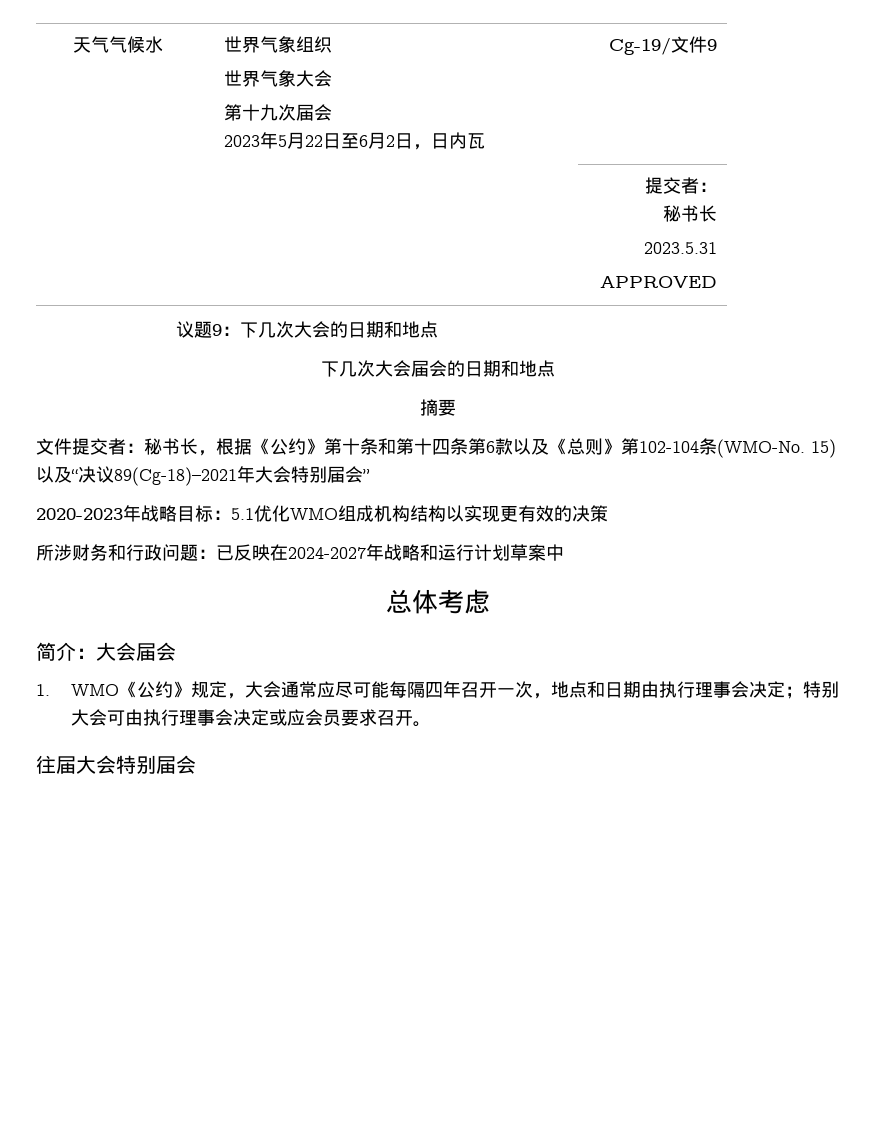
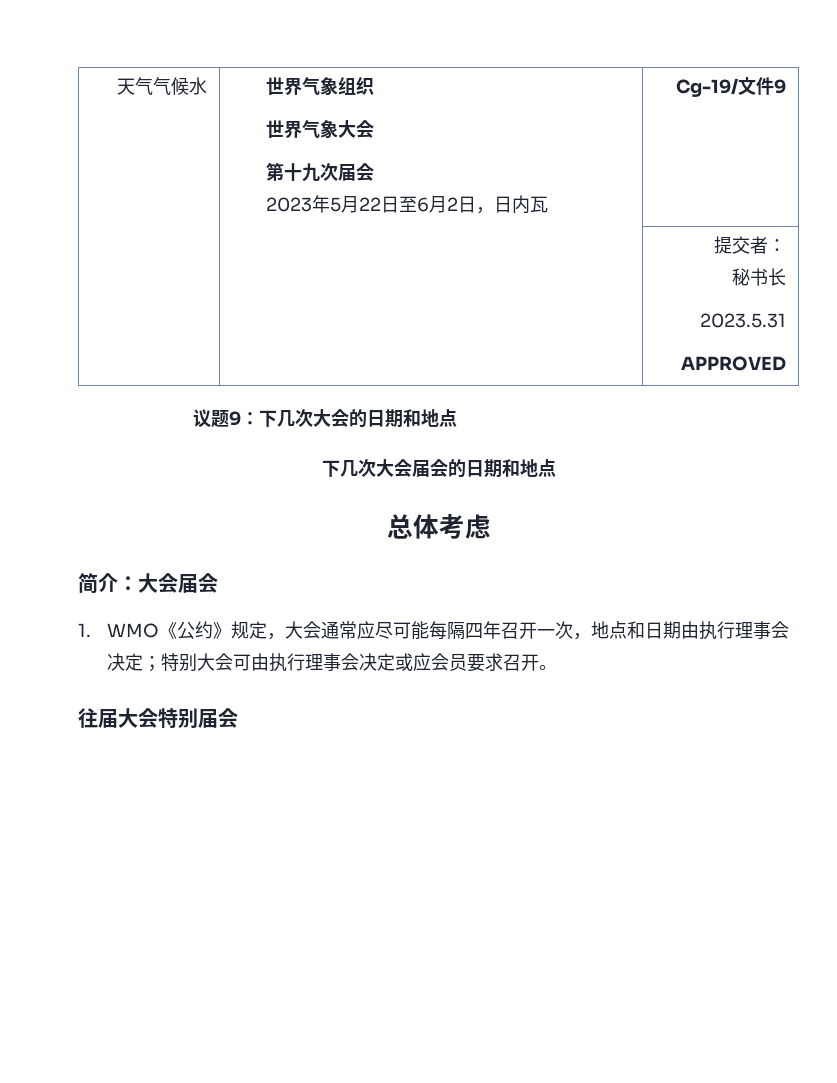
[420,399,456,416] [36,438,836,458] [36,466,370,486] [36,505,608,522] [36,544,564,561] // 摘要 // 文件提交者：秘书长，根据《公约》第十条和第十四条第6款以及《总则》第102-104条(WMO-No. 15)以及“决议89(Cg-18)–2021年大会特别届会” // 2020-2023年战略目标：5.1优化WMO组成机构结构以实现更有效的决策 // 所涉财务和行政问题：已反映在2024-2027年战略和运行计划草案中 -> (556, 468) none

